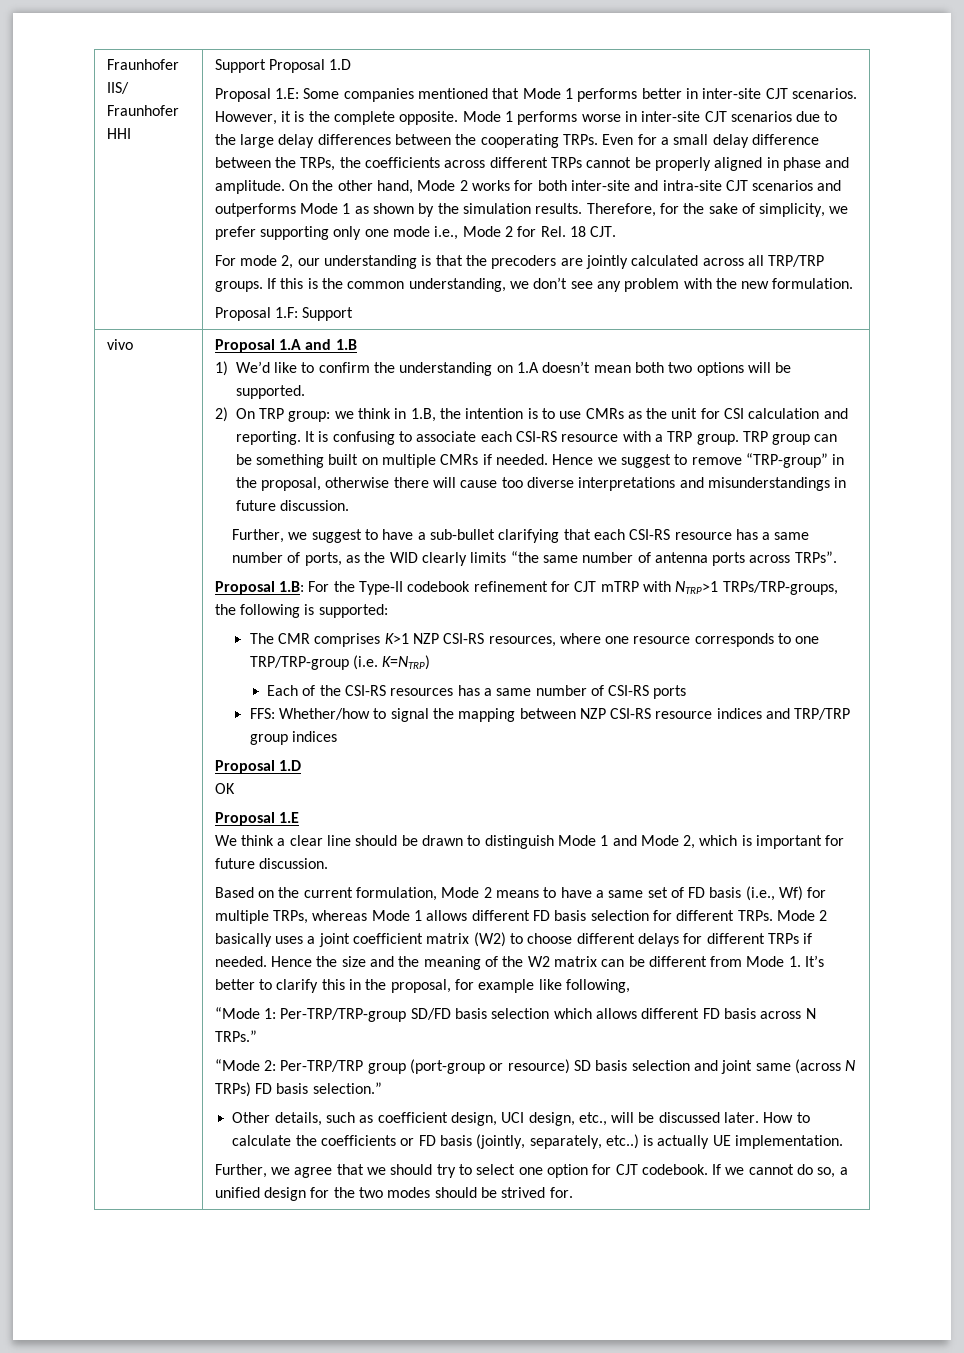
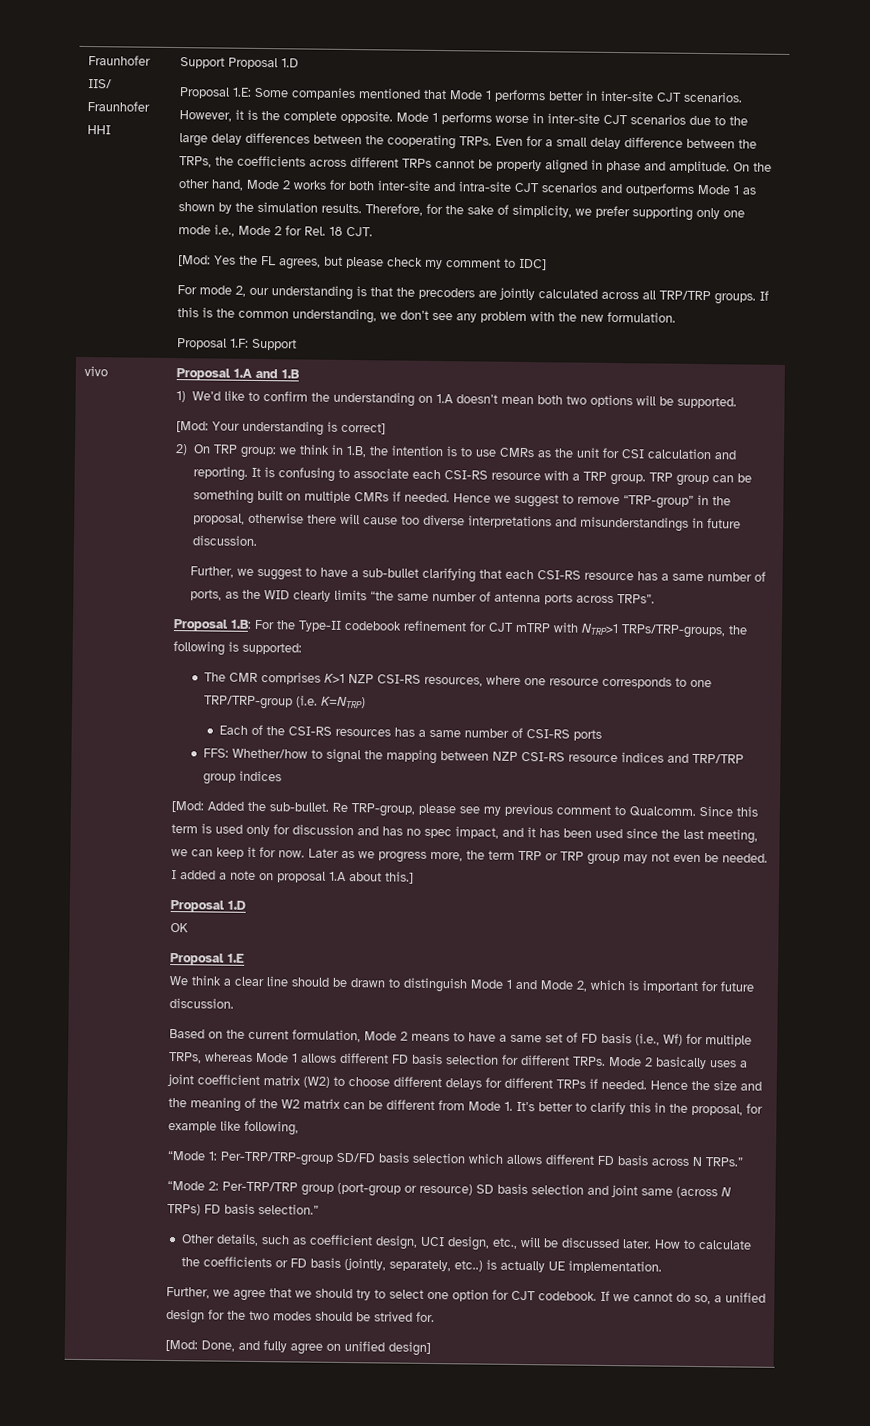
(617, 231) none -> [178,255,548,271] // [Mod: Yes the FL agrees, but please check my comment to IDC]
(305, 392) none -> [176,420,387,436] // [Mod: Your understanding is correct]
(337, 736) none -> [171,801,759,817] [171,823,759,844] [171,846,769,866] [171,870,415,884] // [Mod: Added the sub-bullet. Re TRP-group, please see my previous comment to Qualcomm. Since this term is used only for discussion and has no spec impact, and it has been used since the last meeting, we can keep it for now. Later as we progress more, the term TRP or TRP group may not even be needed. I added a note on proposal 1.A about this.]
(573, 1192) none -> [165,1339,432,1357] // [Mod: Done, and fully agree on unified design]

